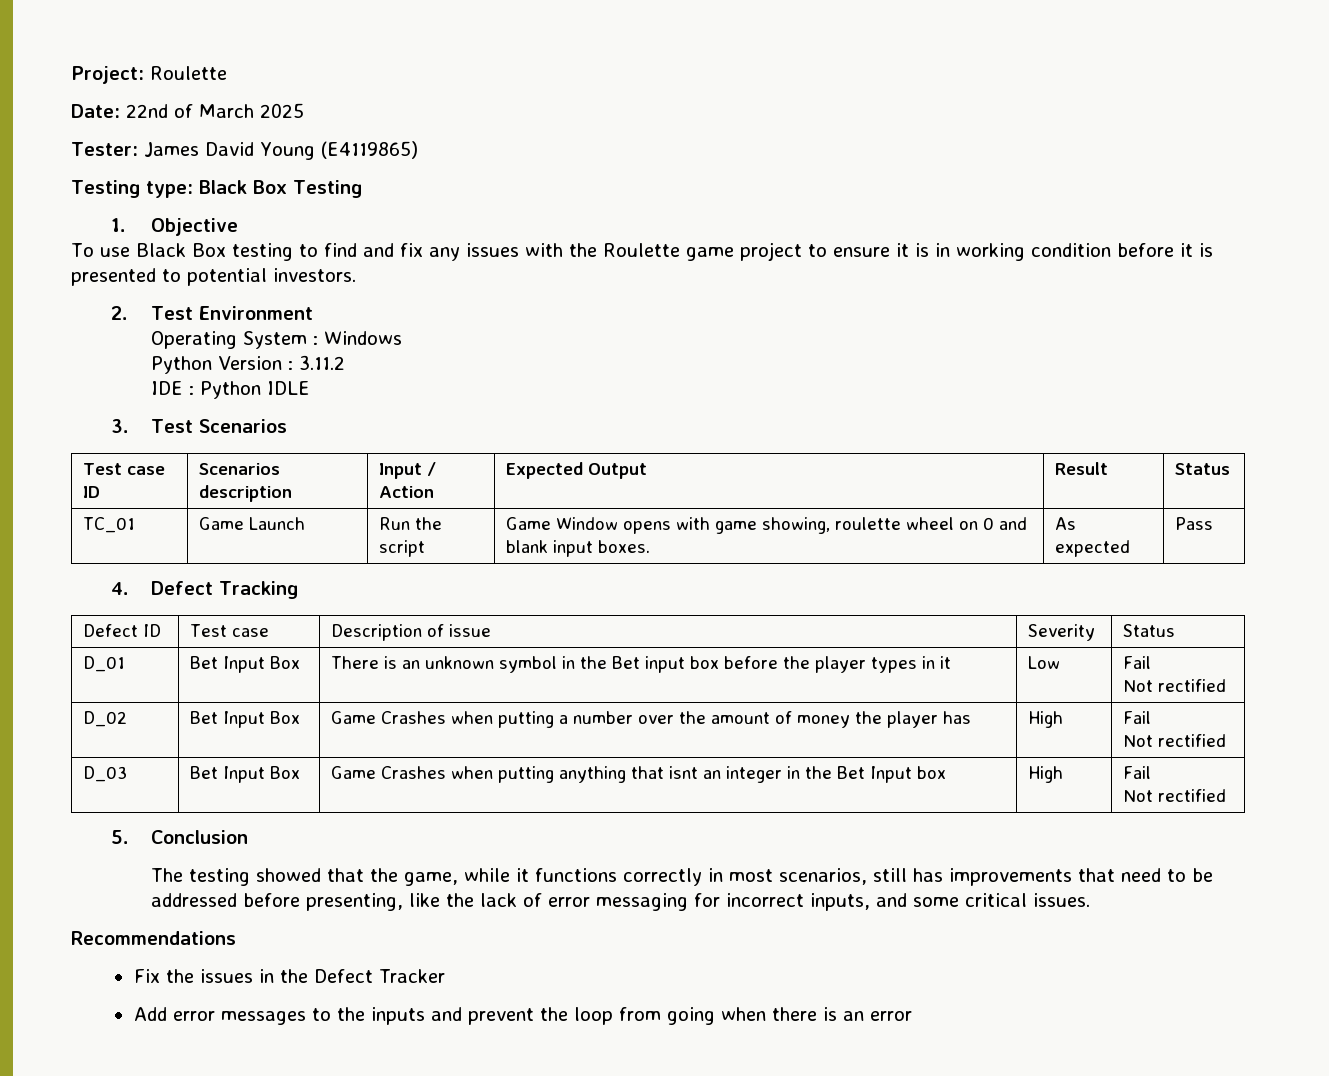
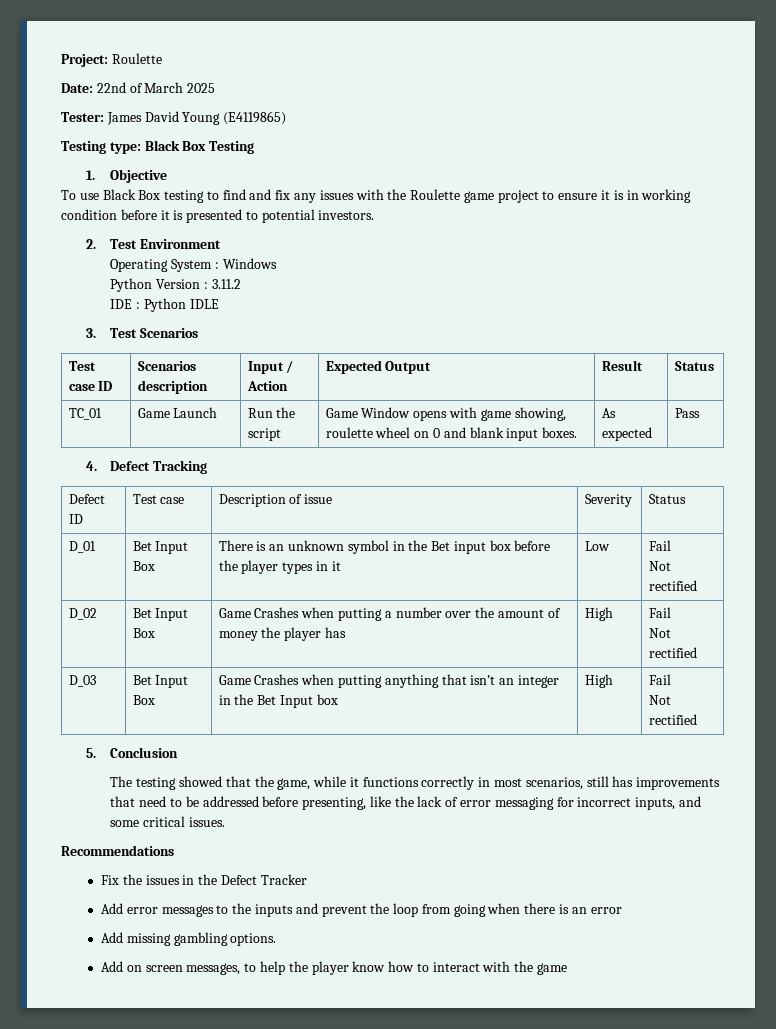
[669,766,699,779] isnt -> [470,675,496,685] isn’t
(912, 1016) none -> [101,932,277,946] [101,961,568,975] // Add missing gambling options. // Add on screen messages, to help the player know how to interact with the game

